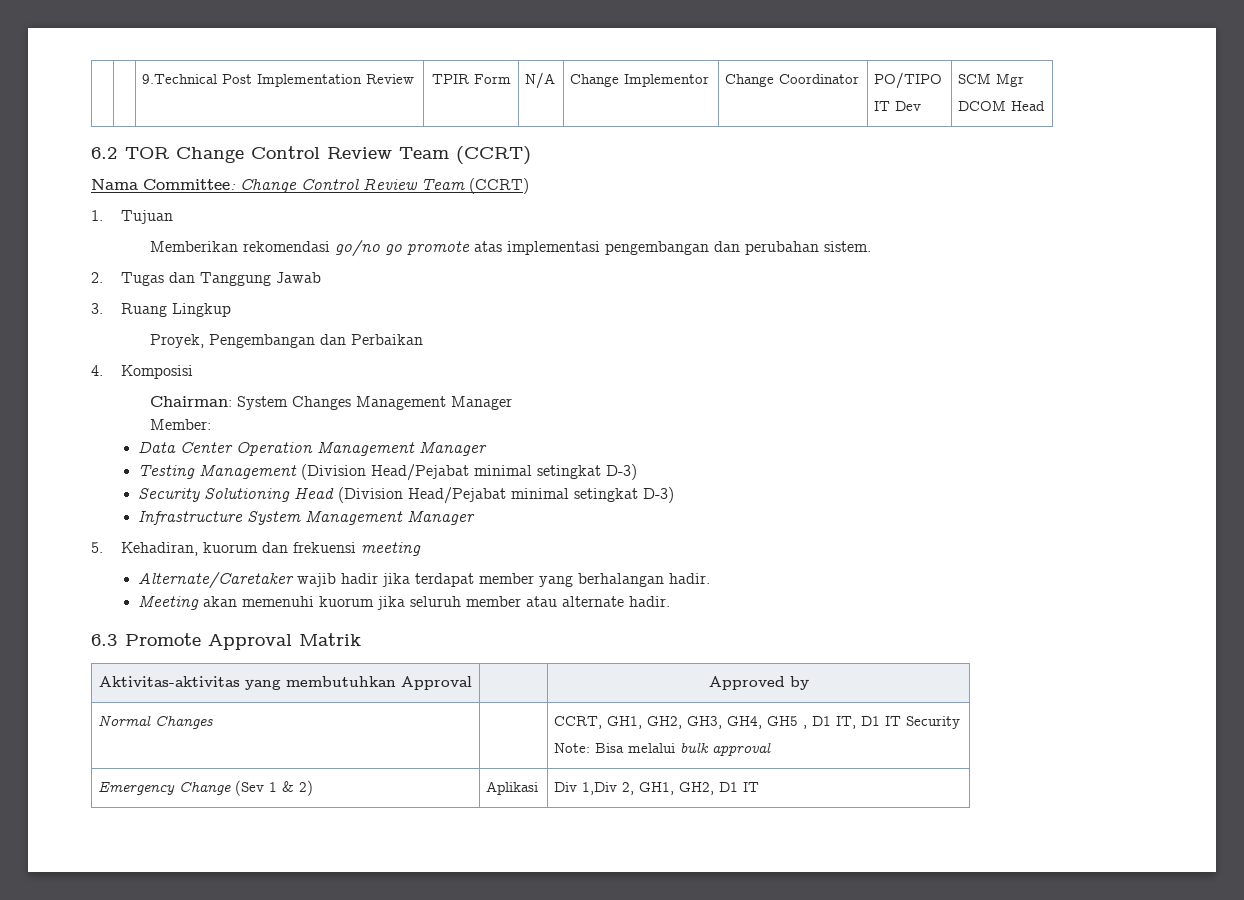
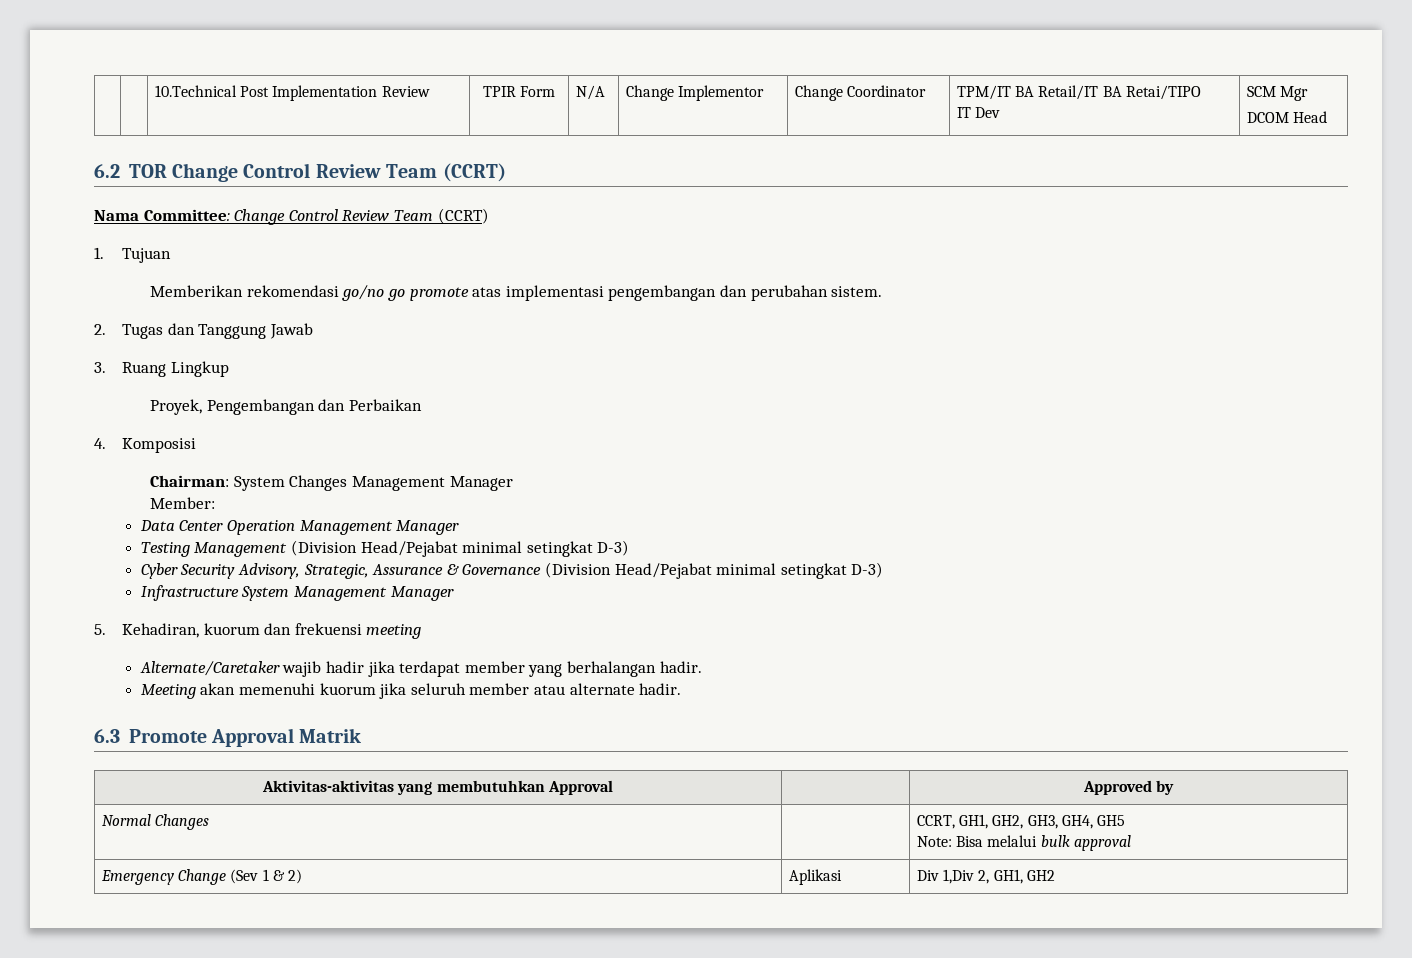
[142,74,218,84] | | 9.Technical -> [155,85,238,97] | | 10.Technical
[874,72,943,89] PO/TIPO -> [957,85,1201,100] TPM/IT BA Retail/IT BA Retai/TIPO
[138,487,335,502] Security Solutioning Head -> [140,563,542,579] Cyber Security Advisory, Strategic, Assurance & Governance
[803,716,961,729] , D1 IT, D1 IT Security -> (1125, 820) none
[679,782,760,795] GH2, D1 IT -> [1026,870,1055,881] GH2

